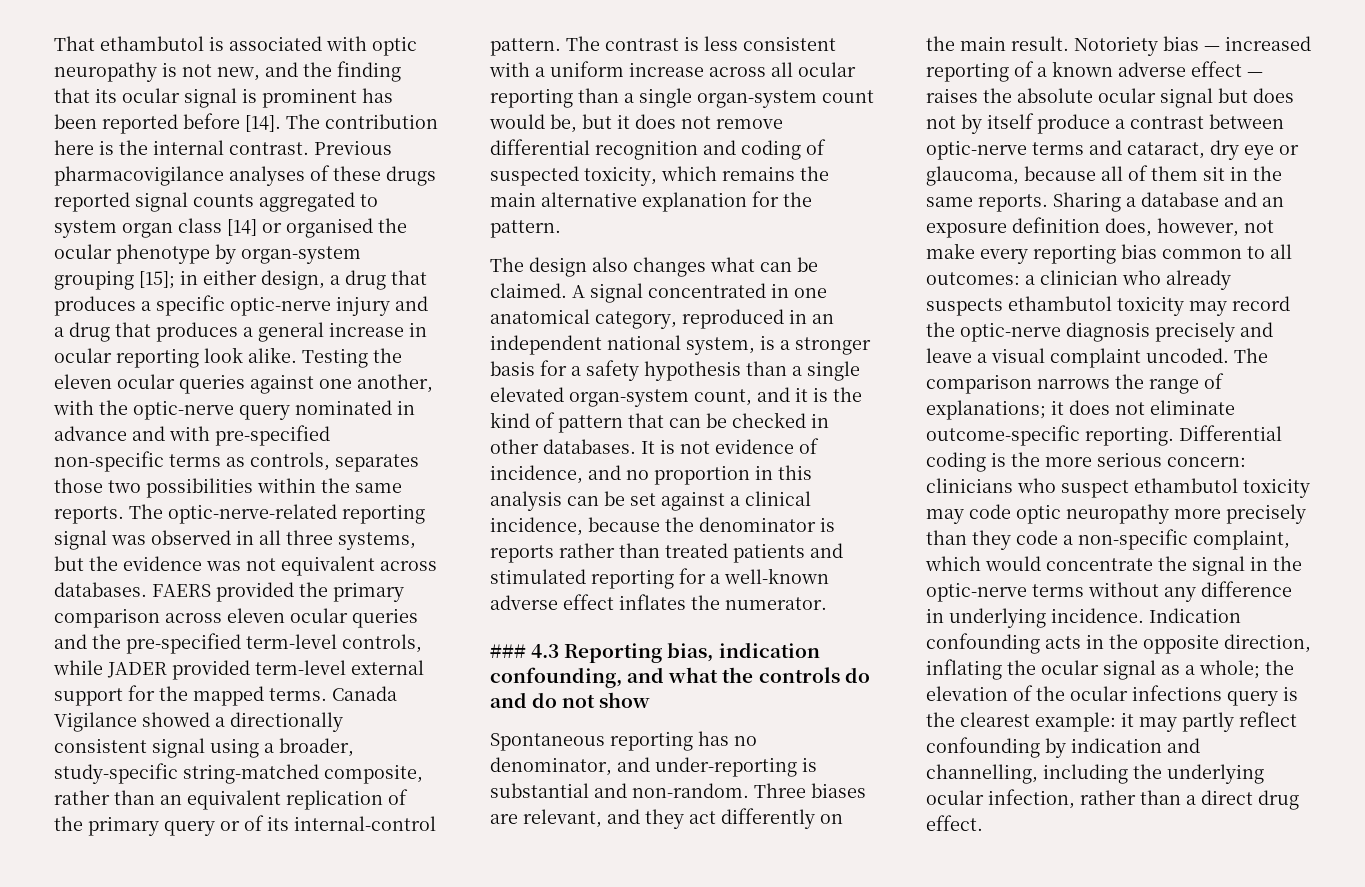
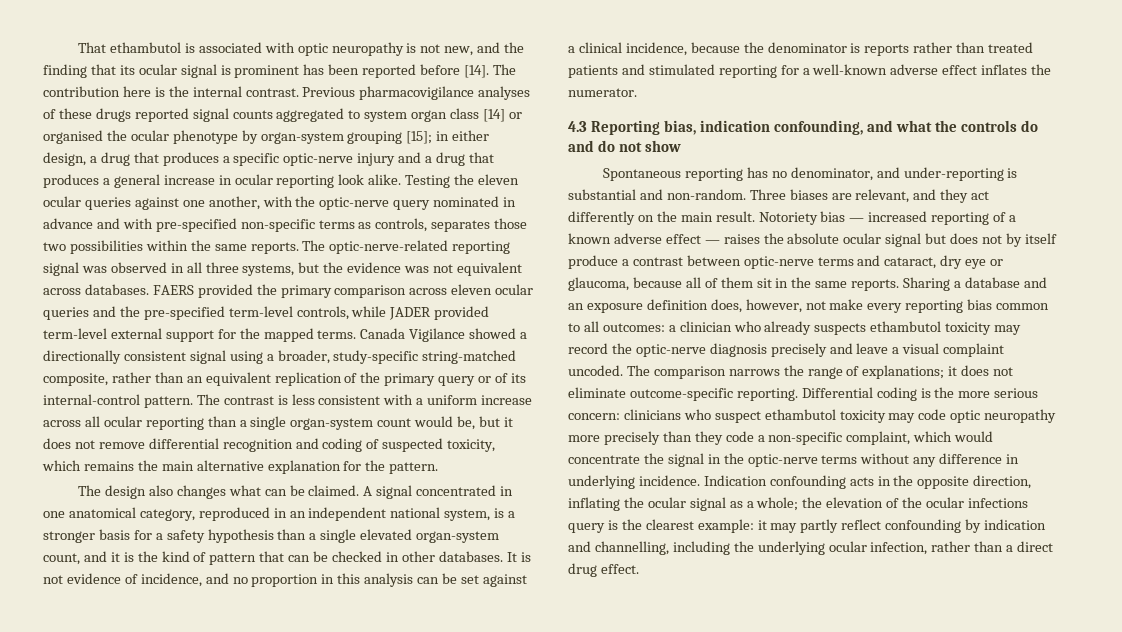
[490,644,526,658] ### -> (637, 92) none

